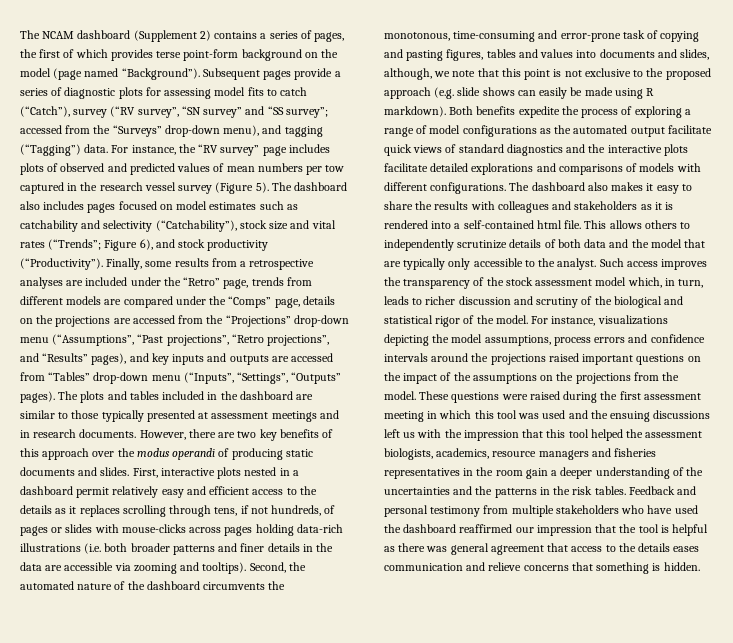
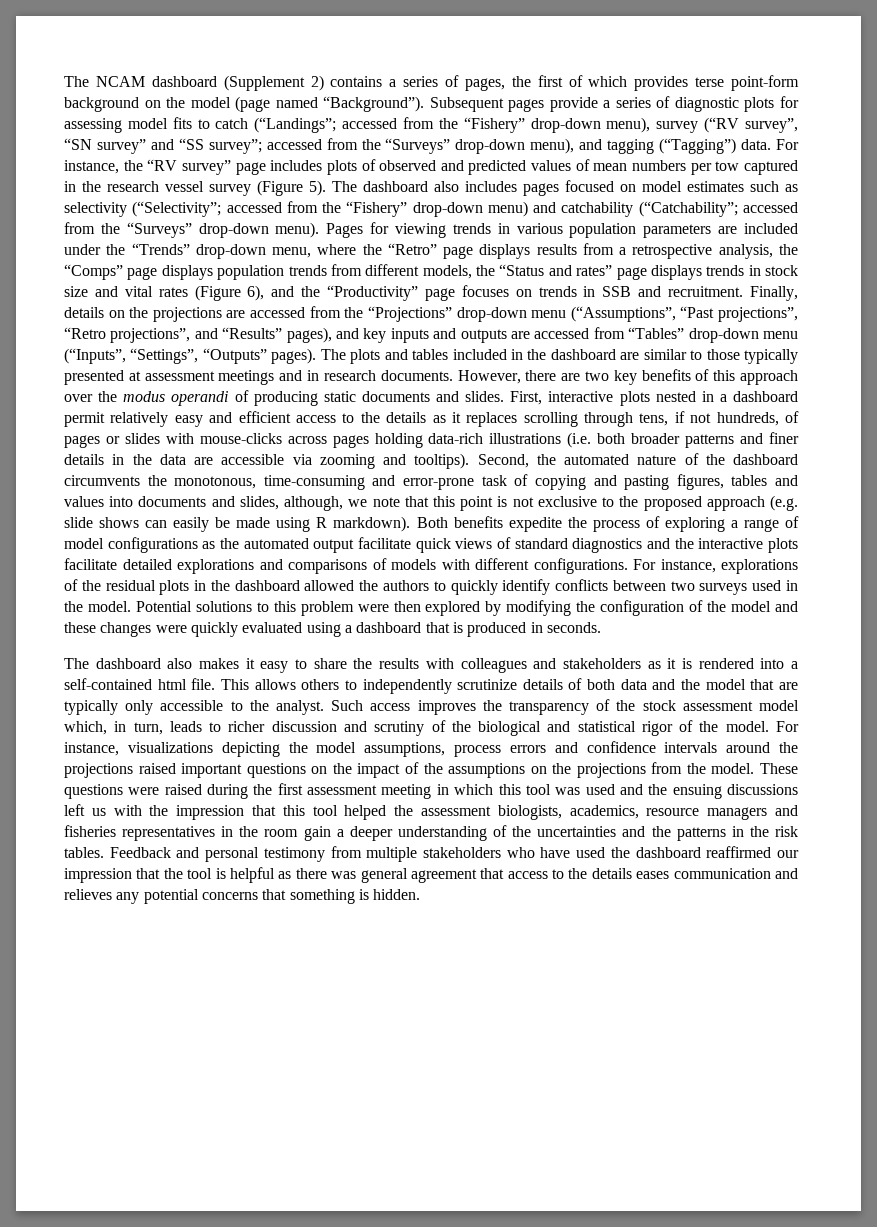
[20,106,70,117] (“Catch”), -> [254,117,651,133] (“Landings”; accessed from the “Fishery” drop-down menu),
[20,220,237,232] catchability and selectivity (“Catchability”), -> [64,201,798,217] [64,222,798,238] [64,243,798,259] [64,264,761,280] selectivity (“Selectivity”; accessed from the “Fishery” drop-down menu) and catchability (“Catchability”; accessed from the “Surveys” drop-down menu). Pages for viewing trends in various population parameters are included under the “Trends” drop-down menu, where the “Retro” page displays results from a retrospective analysis, the “Comps” page displays population trends from different models, the “Status and rates” page displays trends in
[48,239,269,251] [20,258,315,270] [20,277,312,289] [20,296,300,308] (“Trends”; Figure 6), and stock productivity (“Productivity”). Finally, some results from a retrospective analyses are included under the “Retro” page, trends from different models are compared under the “Comps” page, -> [194,285,798,301] (Figure 6), and the “Productivity” page focuses on trends in SSB and recruitment. Finally,
(507, 188) none -> [633,559,798,574] [64,579,799,595] [64,600,799,616] [64,622,601,637] For instance, explorations of the residual plots in the dashboard allowed the authors to quickly identify conflicts between two surveys used in the model. Potential solutions to this problem were then explored by modifying the configuration of the model and these changes were quickly evaluated using a dashboard that is produced in seconds. //
[488,562,522,571] relieve -> [64,889,199,904] relieves any potential

